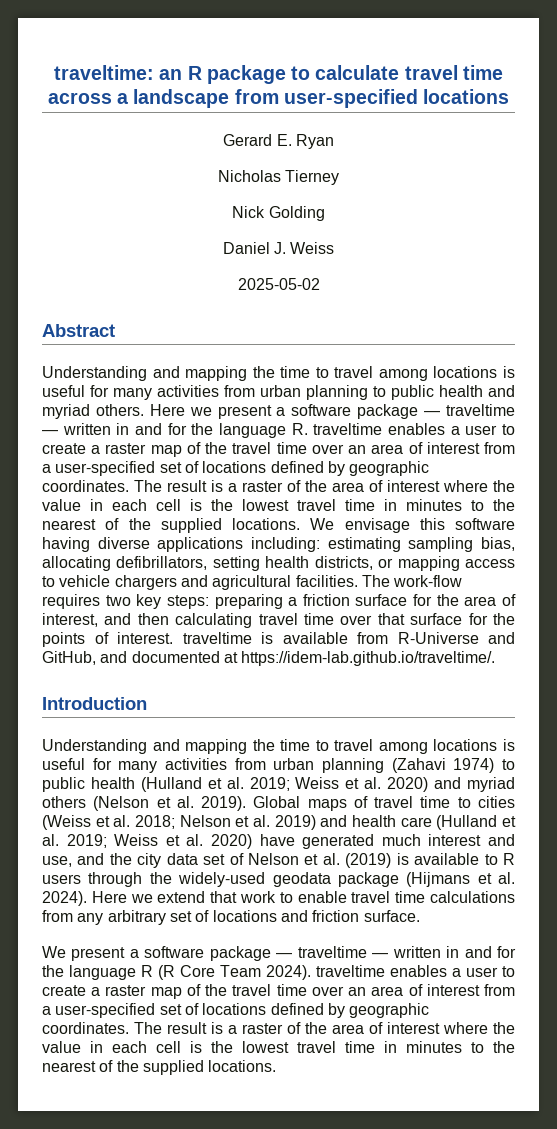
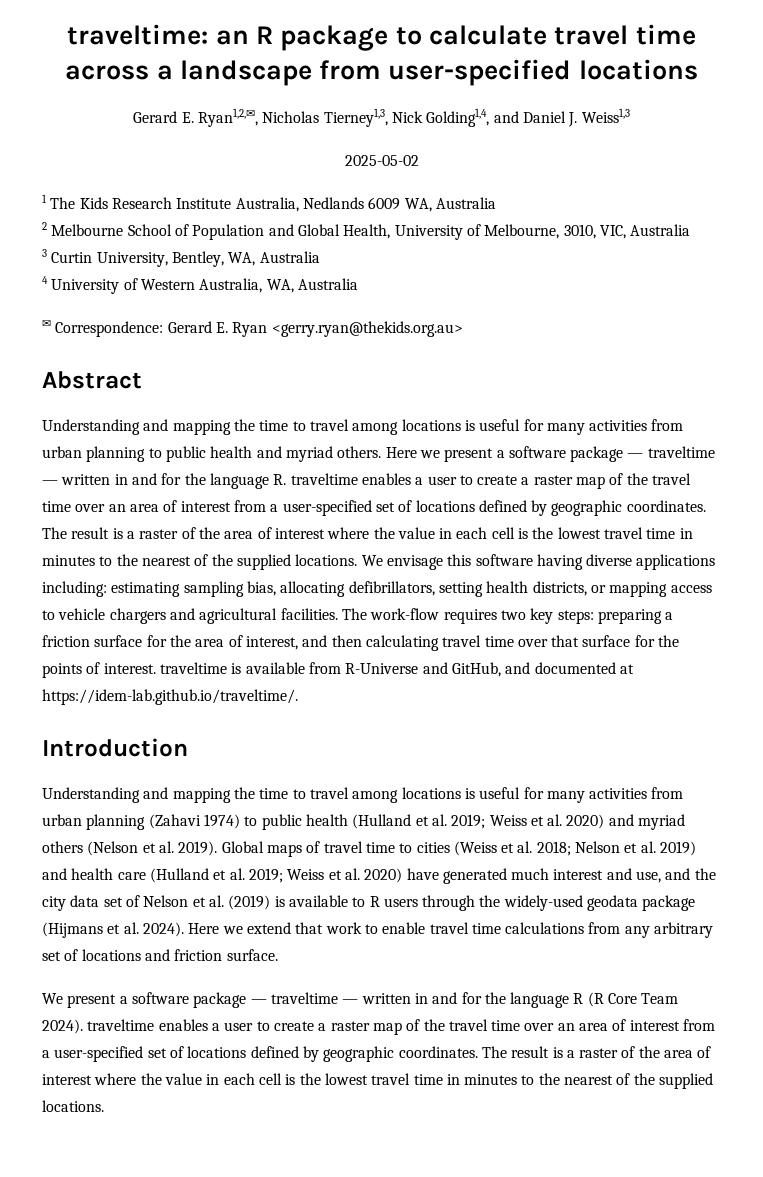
[295,134,334,149] [217,170,340,185] [232,206,325,221] Ryan // Nicholas Tierney // Nick Golding // -> [198,108,519,127] Ryan1,2,✉, Nicholas Tierney1,3, Nick Golding1,4, and
[290,242,335,254] Weiss -> [581,108,630,123] Weiss1,3
(320, 284) none -> [42,194,496,212] [42,222,691,240] [42,249,320,267] [42,276,358,294] [42,320,463,337] // 1 The Kids Research Institute Australia, Nedlands 6009 WA, Australia // 2 Melbourne School of Population and Global Health, University of Melbourne, 3010, VIC, Australia // 3 Curtin University, Bentley, WA, Australia // 4 University of Western Australia, WA, Australia // ✉ Correspondence: Gerard E. Ryan <gerry.ryan@thekids.org.au>

